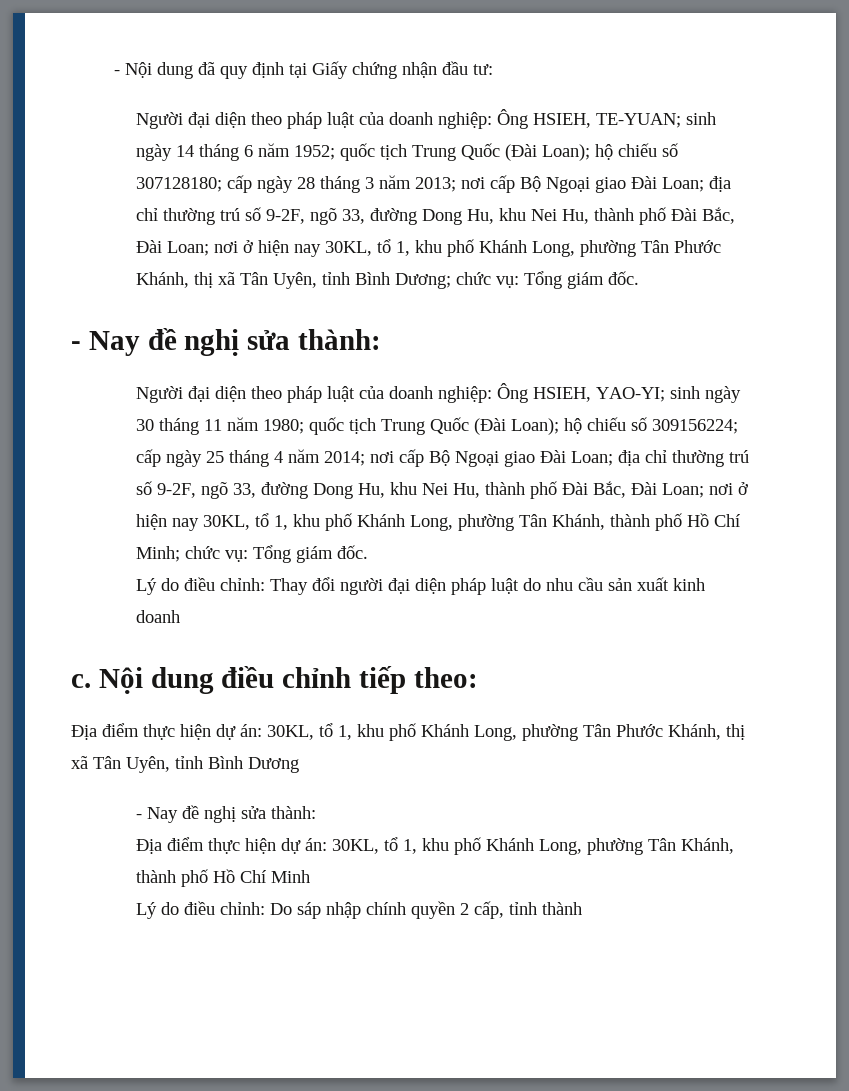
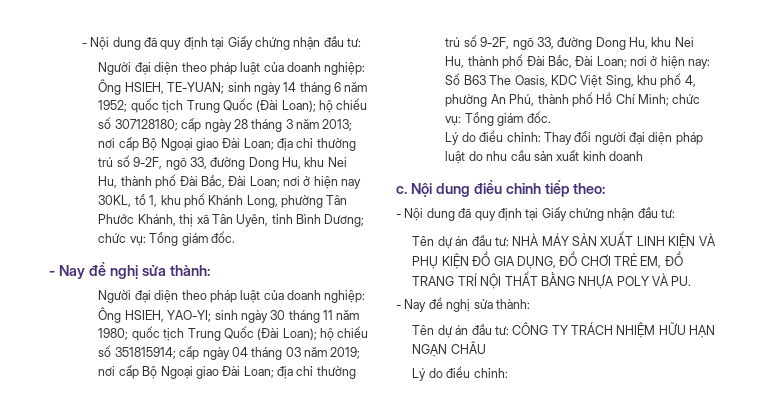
[652,419,739,434] [136,449,366,467] 309156224; cấp ngày 25 tháng 4 năm 2014; -> [114,346,361,360] 351815914; cấp ngày 04 tháng 03 năm 2019;
[172,513,606,531] nay 30KL, tổ 1, khu phố Khánh Long, phường Tân Khánh, -> [688,59,711,69] [445,73,696,88] [445,94,535,107] nay: Số B63 The Oasis, KDC Việt Sing, khu phố 4, phường An Phú,
[71,723,745,741] [71,756,299,773] [136,805,317,823] [136,837,735,855] [136,869,311,887] [136,901,583,919] Địa điểm thực hiện dự án: 30KL, tổ 1, khu phố Khánh Long, phường Tân Phước Khánh, thị xã Tân Uyên, tỉnh Bình Dương // - Nay đề nghị sửa thành: // Địa điểm thực hiện dự án: 30KL, tổ 1, khu phố Khánh Long, phường Tân Khánh, thành phố Hồ Chí Minh // Lý do điều chỉnh: Do sáp nhập chính quyền 2 cấp, tỉnh thành -> [396,207,676,221] [412,231,716,249] [412,251,683,269] [412,271,692,289] [396,297,530,312] [412,322,716,338] [412,341,486,357] [412,366,508,381] - Nội dung đã quy định tại Giấy chứng nhận đầu tư: // Tên dự án đầu tư: NHÀ MÁY SẢN XUẤT LINH KIỆN VÀ PHỤ KIỆN ĐỒ GIA DỤNG, ĐỒ CHƠI TRẺ EM, ĐỒ TRANG TRÍ NỘI THẤT BẰNG NHỰA POLY VÀ PU. // - Nay đề nghị sửa thành: // Tên dự án đầu tư: CÔNG TY TRÁCH NHIỆM HỮU HẠN NGẠN CHÂU // Lý do điều chỉnh:

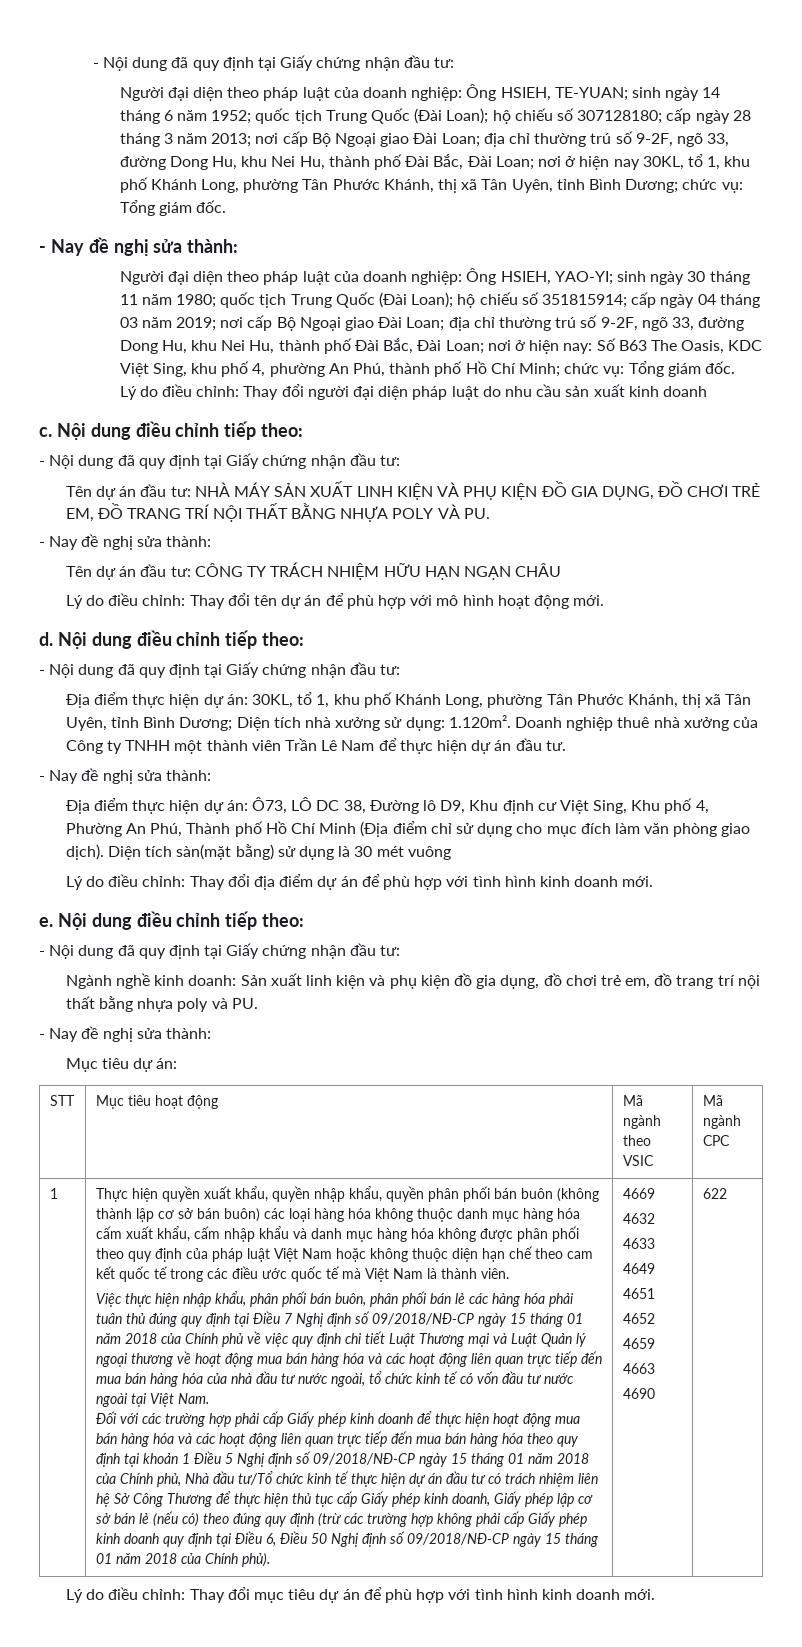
(508, 373) none -> [189,593,605,609] [39,630,305,649] [39,662,401,678] [65,692,752,708] [65,715,758,731] [65,738,566,754] [39,768,211,784] [65,797,709,814] [65,821,751,837] [65,844,451,860] [65,874,654,890] [39,911,305,930] [39,943,401,959] [65,973,760,989] [65,996,258,1012] [39,1026,211,1042] [65,1058,178,1072] [49,1095,75,1106] [95,1095,218,1109] [622,1095,643,1106] [622,1115,661,1129] [622,1135,651,1146] [622,1155,654,1166] [702,1095,723,1106] [702,1115,741,1129] [702,1135,730,1146] [49,1188,58,1199] [95,1186,599,1202] [95,1208,580,1222] [95,1226,579,1242] [95,1246,593,1262] [95,1266,509,1282] [95,1291,574,1307] [95,1311,583,1327] [95,1331,586,1347] [95,1351,602,1367] [95,1371,574,1387] [95,1393,209,1407] [95,1411,580,1427] [95,1431,578,1447] [95,1451,589,1467] [95,1471,598,1487] [95,1491,593,1507] [95,1511,587,1527] [95,1531,598,1547] [95,1553,270,1567] [622,1188,655,1199] [622,1213,655,1224] [622,1238,655,1249] [622,1263,655,1274] [622,1288,655,1299] [622,1313,655,1324] [622,1338,655,1349] [622,1363,655,1374] [622,1388,655,1399] [702,1188,727,1199] [65,1587,656,1603] Thay đổi tên dự án để phù hợp với mô hình hoạt động mới. // d. Nội dung điều chỉnh tiếp theo: // - Nội dung đã quy định tại Giấy chứng nhận đầu tư: // Địa điểm thực hiện dự án: 30KL, tổ 1, khu phố Khánh Long, phường Tân Phước Khánh, thị xã Tân Uyên, tỉnh Bình Dương; Diện tích nhà xưởng sử dụng: 1.120m². Doanh nghiệp thuê nhà xưởng của Công ty TNHH một thành viên Trần Lê Nam để thực hiện dự án đầu tư. // - Nay đề nghị sửa thành: // Địa điểm thực hiện dự án: Ô73, LÔ DC 38, Đường lô D9, Khu định cư Việt Sing, Khu phố 4, Phường An Phú, Thành phố Hồ Chí Minh (Địa điểm chỉ sử dụng cho mục đích làm văn phòng giao dịch). Diện tích sàn(mặt bằng) sử dụng là 30 mét vuông // Lý do điều chỉnh: Thay đổi địa điểm dự án để phù hợp với tình hình kinh doanh mới. // e. Nội dung điều chỉnh tiếp theo: // - Nội dung đã quy định tại Giấy chứng nhận đầu tư: // Ngành nghề kinh doanh: Sản xuất linh kiện và phụ kiện đồ gia dụng, đồ chơi trẻ em, đồ trang trí nội thất bằng nhựa poly và PU. // - Nay đề nghị sửa thành: // Mục tiêu dự án: // STT | Mục tiêu hoạt động | Mã ngành theo VSIC | Mã ngành CPC // 1 | Thực hiện quyền xuất khẩu, quyền nhập khẩu, quyền phân phối bán buôn (không thành lập cơ sở bán buôn) các loại hàng hóa không thuộc danh mục hàng hóa cấm xuất khẩu, cấm nhập khẩu và danh mục hàng hóa không được phân phối theo quy định của pháp luật Việt Nam hoặc không thuộc diện hạn chế theo cam kết quốc tế trong các điều ước quốc tế mà Việt Nam là thành viên. // Việc thực hiện nhập khẩu, phân phối bán buôn, phân phối bán lẻ các hàng hóa phải tuân thủ đúng quy định tại Điều 7 Nghị định số 09/2018/NĐ-CP ngày 15 tháng 01 năm 2018 của Chính phủ về việc quy định chi tiết Luật Thương mại và Luật Quản lý ngoại thương về hoạt động mua bán hàng hóa và các hoạt động liên quan trực tiếp đến mua bán hàng hóa của nhà đầu tư nước ngoài, tổ chức kinh tế có vốn đầu tư nước ngoài tại Việt Nam. // Đối với các trường hợp phải cấp Giấy phép kinh doanh để thực hiện hoạt động mua bán hàng hóa và các hoạt động liên quan trực tiếp đến mua bán hàng hóa theo quy định tại khoản 1 Điều 5 Nghị định số 09/2018/NĐ-CP ngày 15 tháng 01 năm 2018 của Chính phủ, Nhà đầu tư/Tổ chức kinh tế thực hiện dự án đầu tư có trách nhiệm liên hệ Sở Công Thương để thực hiện thủ tục cấp Giấy phép kinh doanh, Giấy phép lập cơ sở bán lẻ (nếu có) theo đúng quy định (trừ các trường hợp không phải cấp Giấy phép kinh doanh quy định tại Điều 6, Điều 50 Nghị định số 09/2018/NĐ-CP ngày 15 tháng 01 năm 2018 của Chính phủ). | 4669 // 4632 // 4633 // 4649 // 4651 // 4652 // 4659 // 4663 // 4690 | 622 // Lý do điều chỉnh: Thay đổi mục tiêu dự án để phù hợp với tình hình kinh doanh mới.

